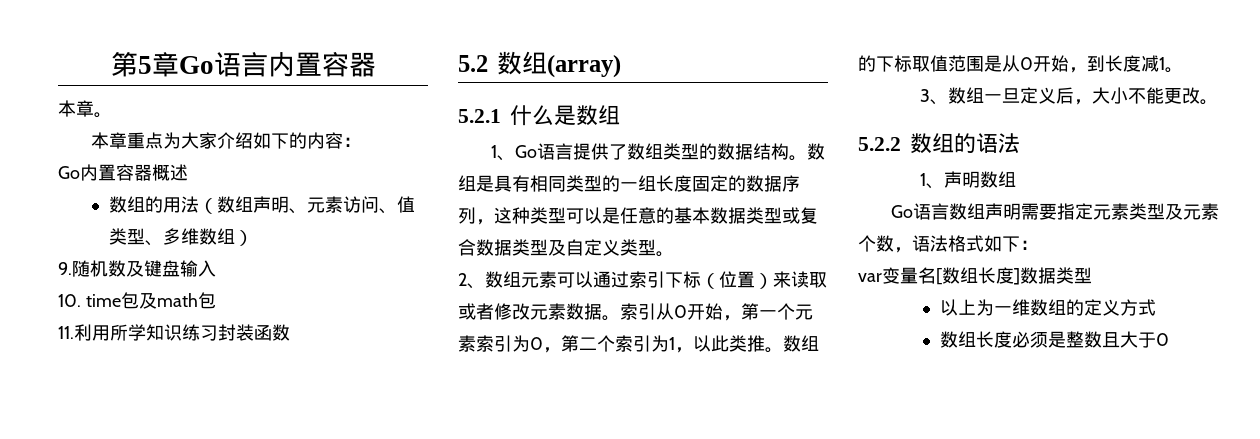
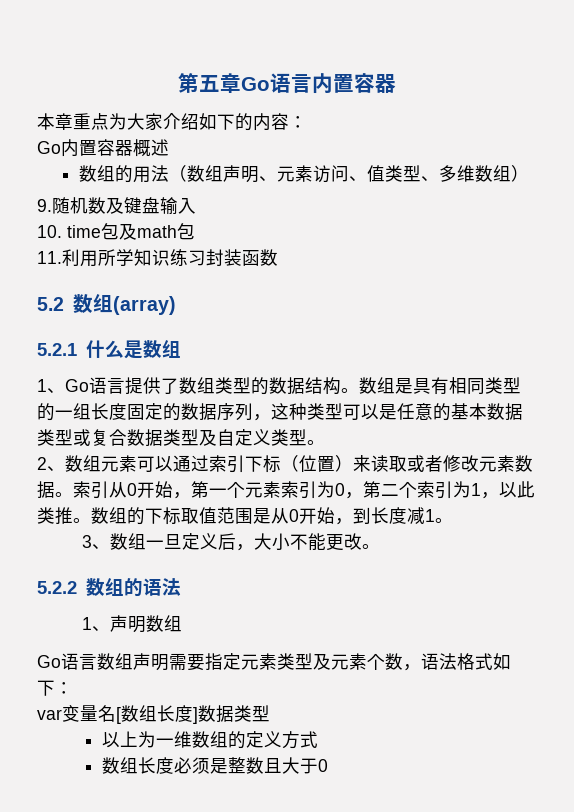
[110,51,152,77] 第5 -> [178,73,220,93] 第五
[58,100,112,118] // 本章。 -> (396, 83) none

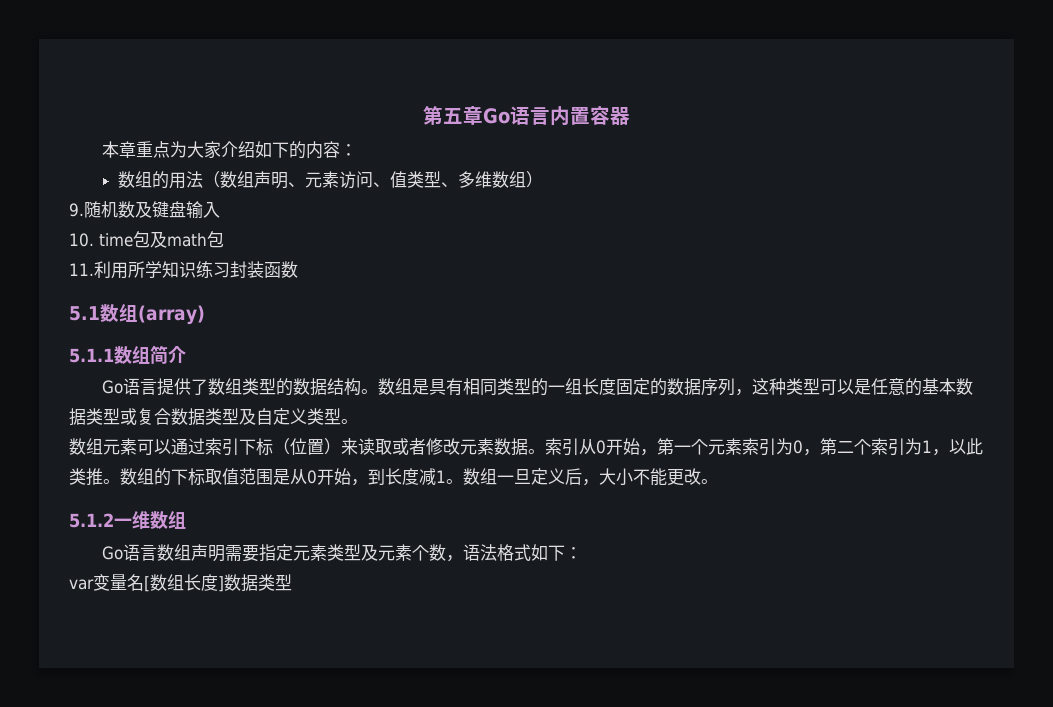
[37,139,169,157] // Go内置容器概述 -> (358, 150) none
[37,297,64,311] 5.2 -> [69,306,100,321] 5.1
[37,340,181,359] [37,379,65,393] 5.2.1什么是数组 // 1、 -> [69,345,186,364] 5.1.1数组简介 //
[37,457,65,471] 2、 -> (358, 421) none
[82,535,111,549] // 3、 -> (463, 481) none
[37,578,181,597] [82,615,147,633] 5.2.2数组的语法 // 1、声明 -> [69,511,150,530] 5.1.2一维
[101,731,318,749] [101,757,328,774] // 以上为一维数组的定义方式 // 数组长度必须是整数且大于0 -> (292, 582) none

